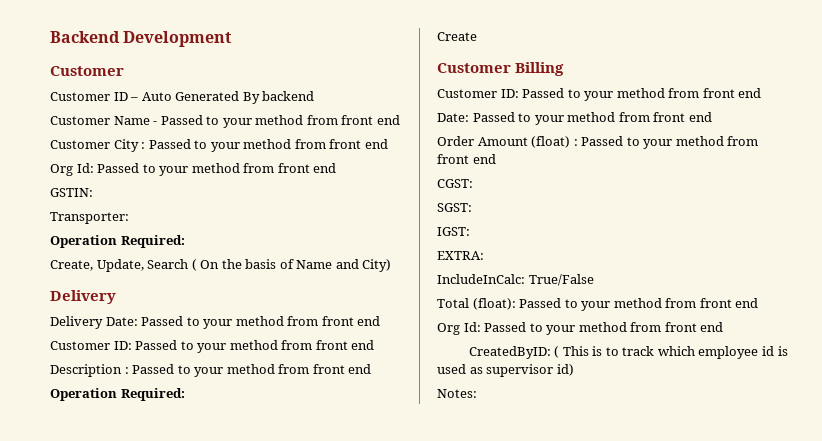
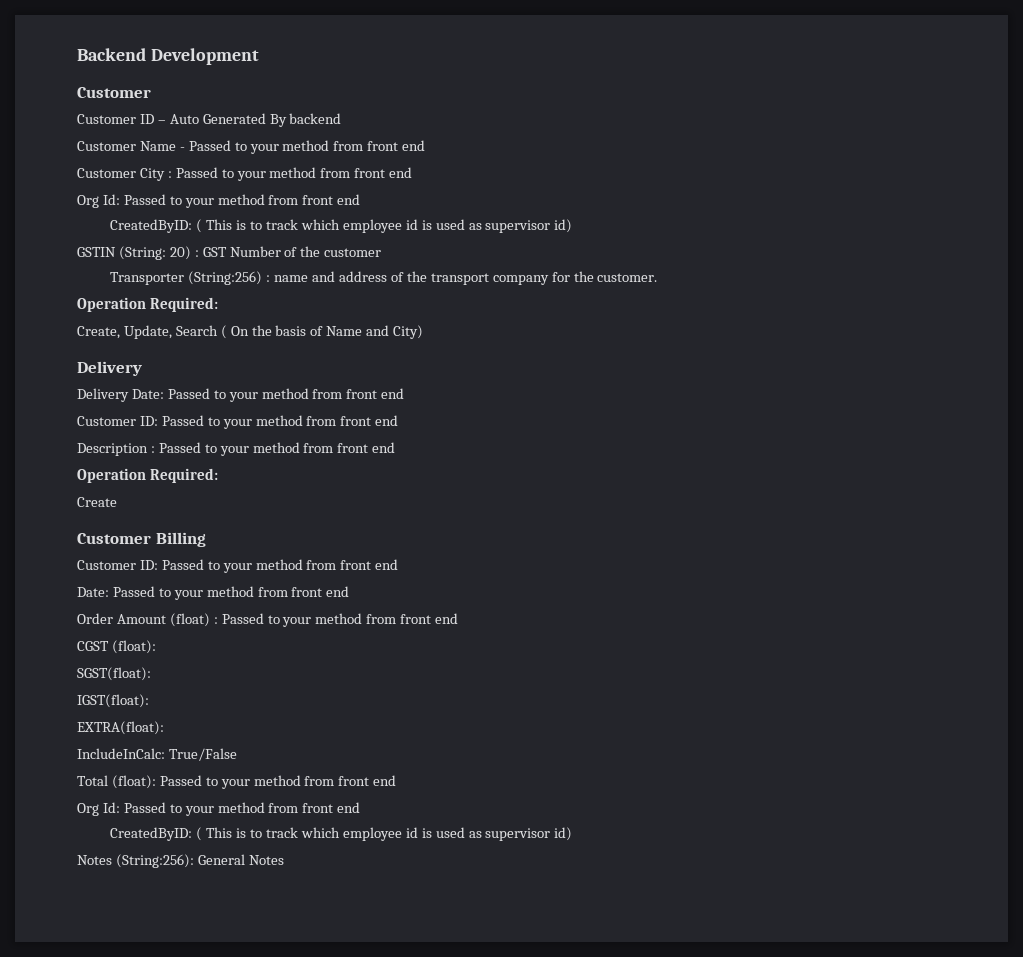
[50,188,93,197] [50,212,129,224] GSTIN: // Transporter: -> [110,219,573,233] [77,246,382,260] [110,271,658,285] CreatedByID: ( This is to track which employee id is used as supervisor id) // GSTIN (String: 20) : GST Number of the customer // Transporter (String:256) : name and address of the transport company for the customer.
[437,179,473,188] [437,203,472,212] [437,227,470,236] [437,251,484,260] CGST: // SGST: // IGST: // EXTRA: -> [77,640,156,654] [77,667,151,681] [77,694,149,708] [77,721,164,735] CGST (float): // SGST(float): // IGST(float): // EXTRA(float):
[437,389,477,398] Notes: -> [77,854,284,868] Notes (String:256): General Notes

